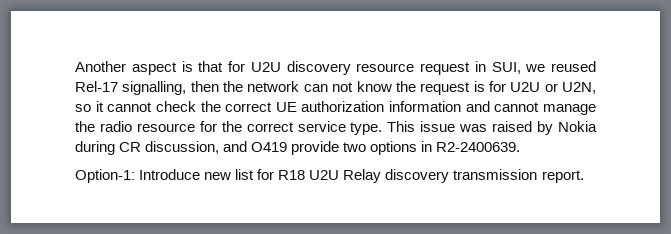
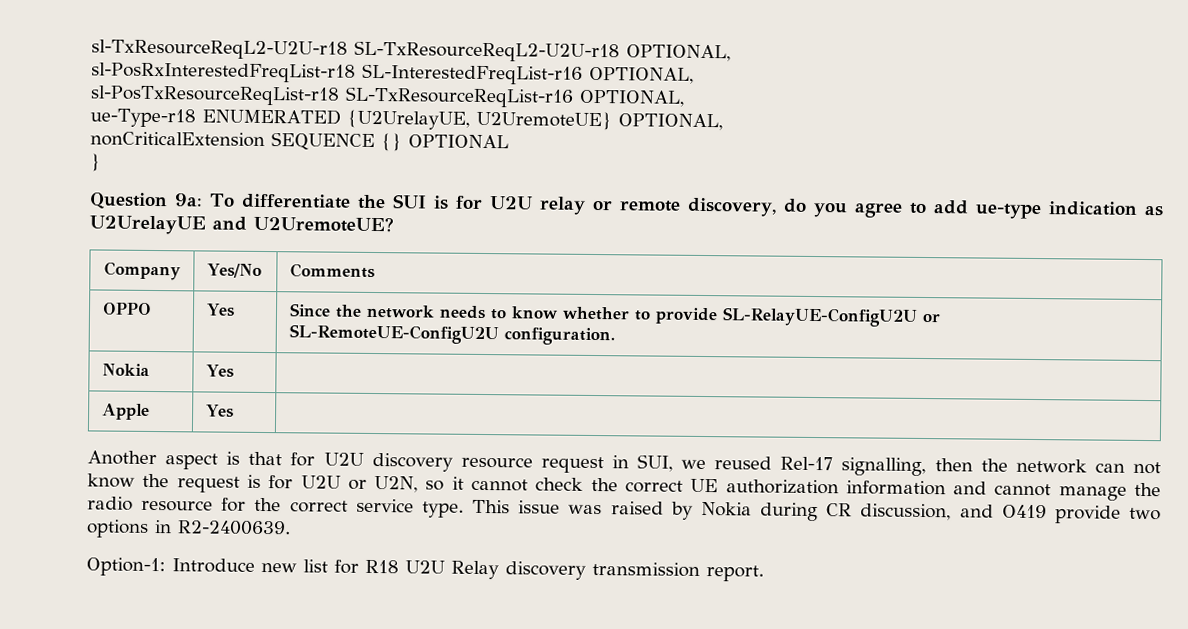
(75, 66) none -> [91,39,731,63] [91,62,694,85] [90,85,685,108] [90,108,723,131] [90,131,509,152] [90,153,101,172] [89,192,1165,220] [89,215,394,235] [103,261,181,281] [206,263,262,278] [289,263,375,279] [101,302,152,315] [205,303,235,317] [288,303,941,327] [288,324,615,346] [101,363,150,376] [205,364,234,378] [101,403,150,420] [205,404,234,418] sl-TxResourceReqL2-U2U-r18 SL-TxResourceReqL2-U2U-r18 OPTIONAL, // sl-PosRxInterestedFreqList-r18 SL-InterestedFreqList-r16 OPTIONAL, // sl-PosTxResourceReqList-r18 SL-TxResourceReqList-r16 OPTIONAL, // ue-Type-r18 ENUMERATED {U2UrelayUE, U2UremoteUE} OPTIONAL, // nonCriticalExtension SEQUENCE {} OPTIONAL // } // Question 9a: To differentiate the SUI is for U2U relay or remote discovery, do you agree to add ue-type indication as U2UrelayUE and U2UremoteUE? // Company | Yes/No | Comments // OPPO | Yes | Since the network needs to know whether to provide SL-RelayUE-ConfigU2U or SL-RemoteUE-ConfigU2U configuration. // Nokia | Yes | // Apple | Yes | //

